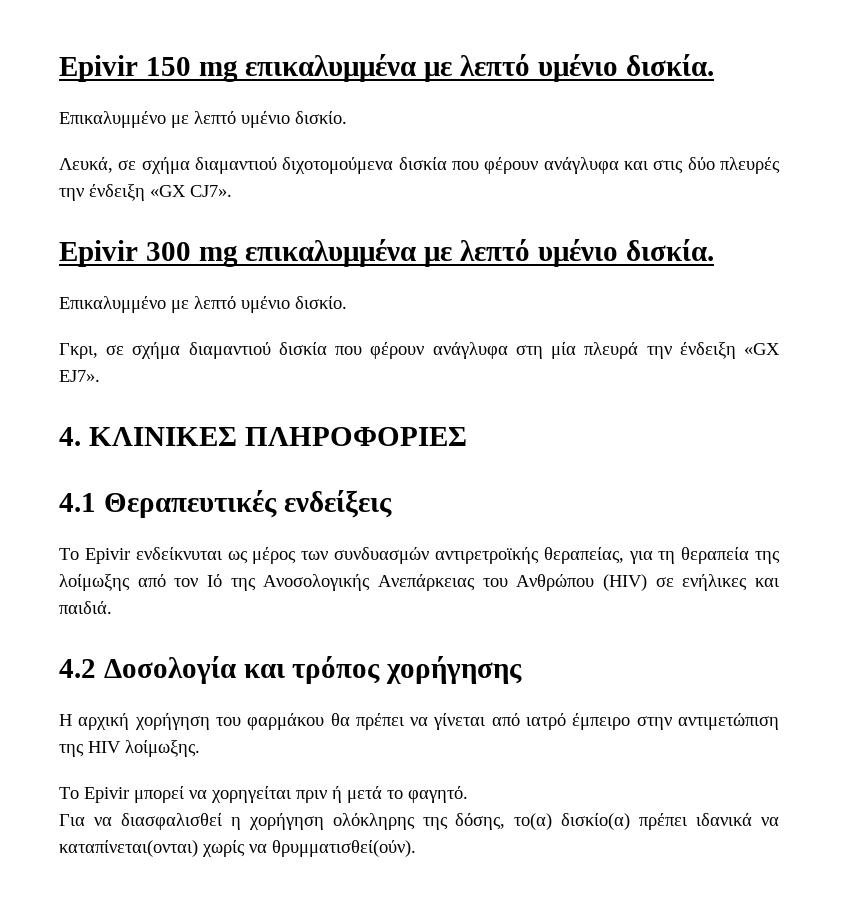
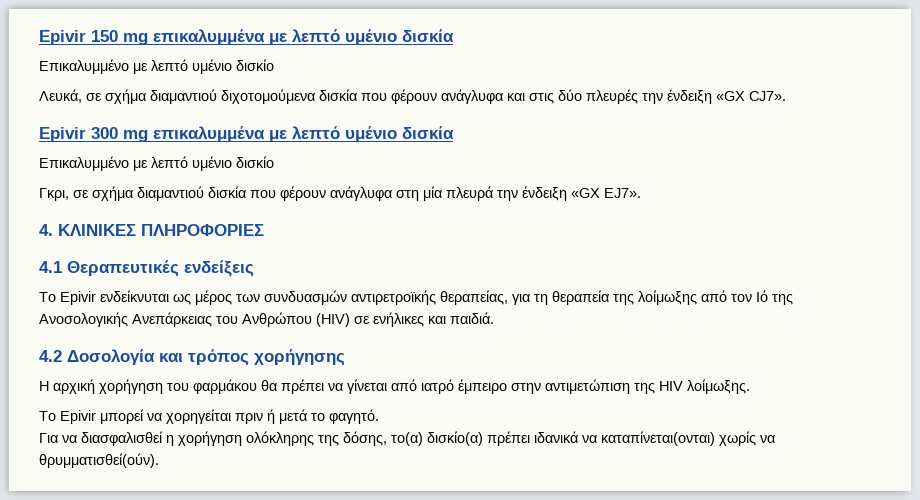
[625,54,714,76] [59,111,347,128] δισκία. // Επικαλυμμένο με λεπτό υμένιο δισκίο. -> [402,29,454,42] [39,59,274,74] δισκία // Επικαλυμμένο με λεπτό υμένιο δισκίο
[625,239,714,261] [59,296,347,313] δισκία. // Επικαλυμμένο με λεπτό υμένιο δισκίο. -> [402,126,454,139] [39,156,274,171] δισκία // Επικαλυμμένο με λεπτό υμένιο δισκίο

